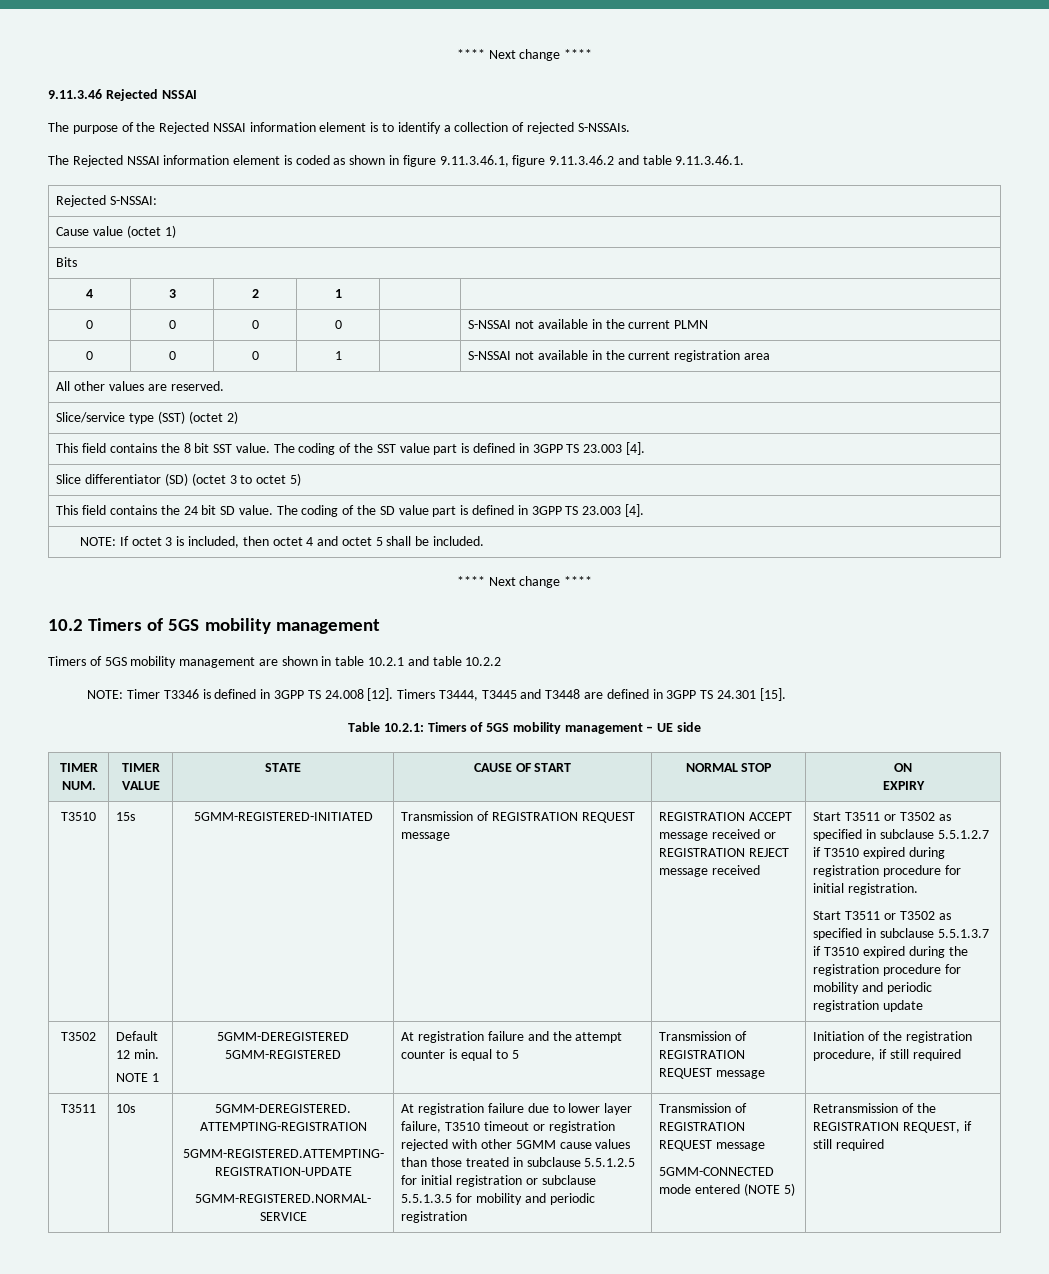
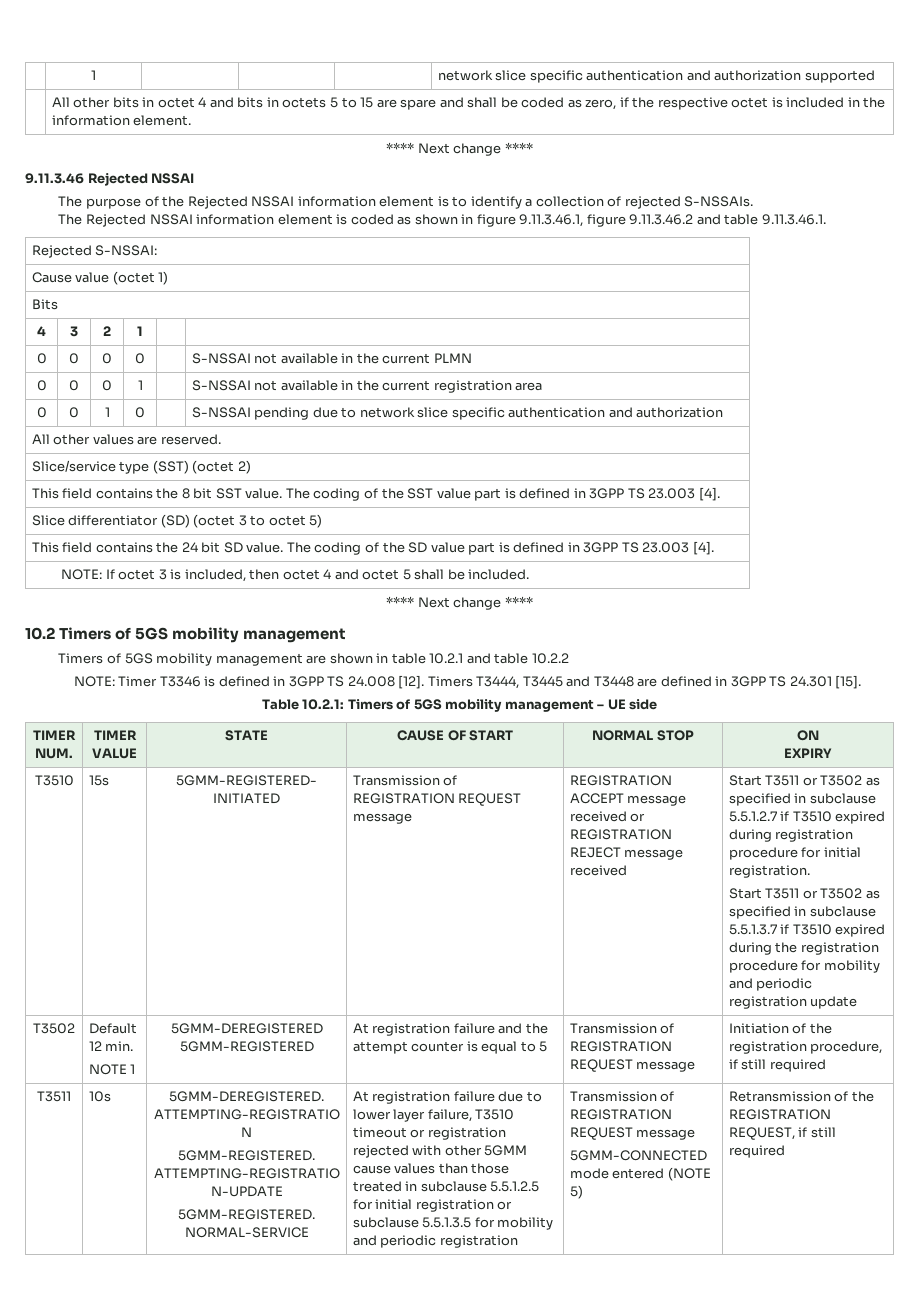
(456, 54) none -> [91,70,96,80] [437,70,875,83] [51,97,886,110] [51,115,192,126] | 1 | | | | network slice specific authentication and authorization supported // | All other bits in octet 4 and bits in octets 5 to 15 are spare and shall be coded as zero, if the respective octet is included in the information element. //
(770, 356) none -> [36,407,47,418] [69,407,79,418] [104,407,110,417] [135,407,145,418] [191,407,724,420] // 0 | 0 | 1 | 0 | | S-NSSAI pending due to network slice specific authentication and authorization

